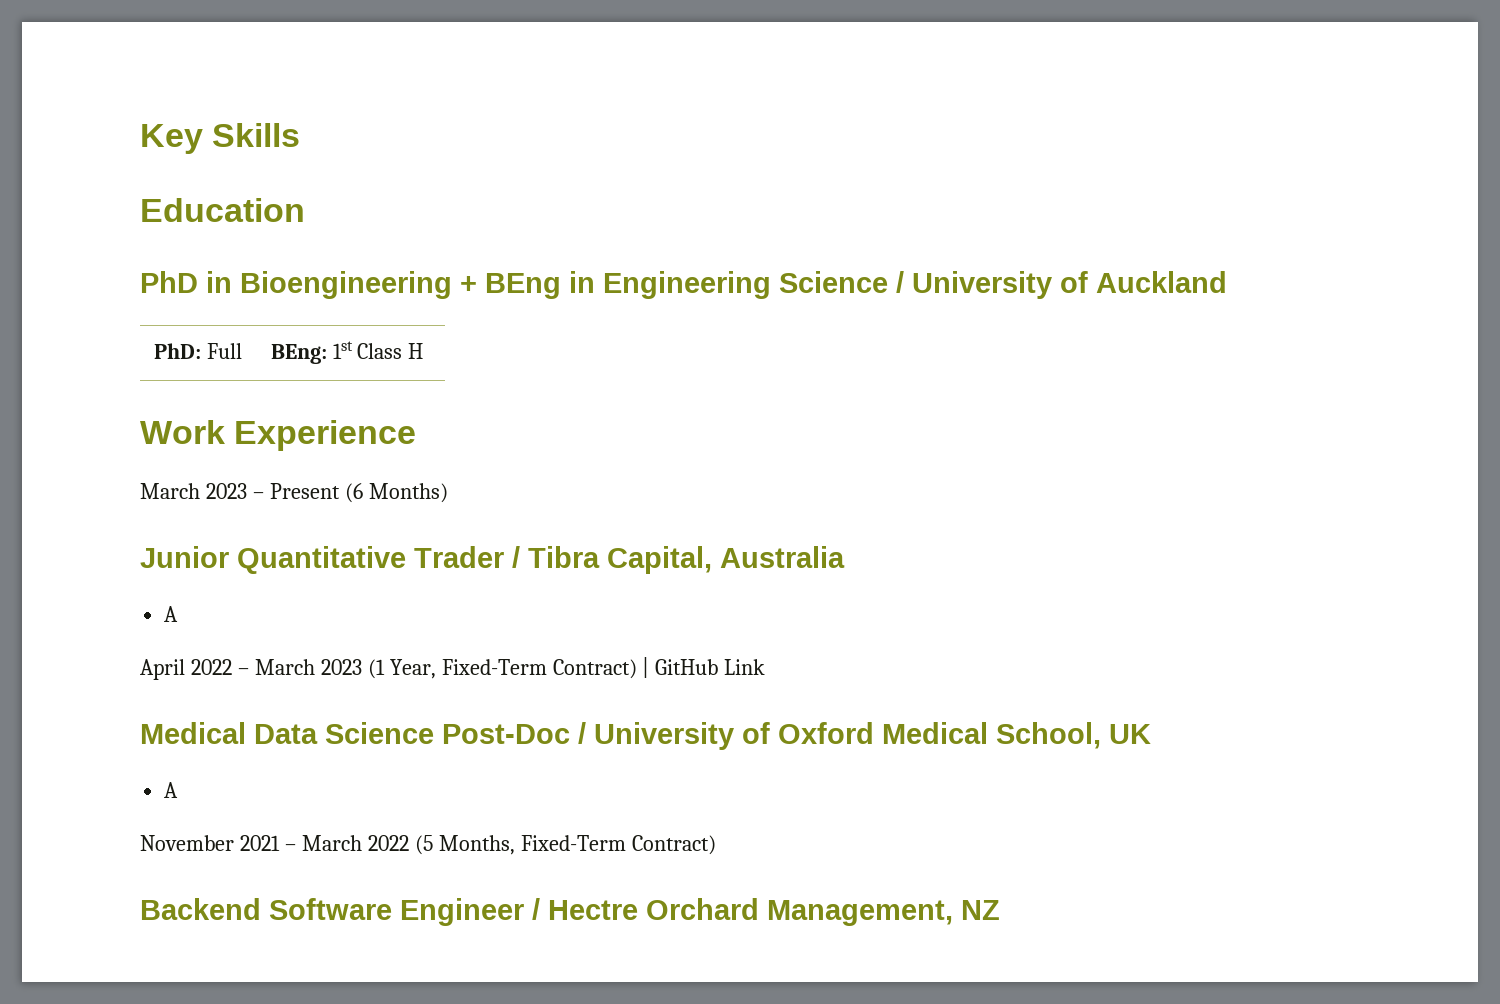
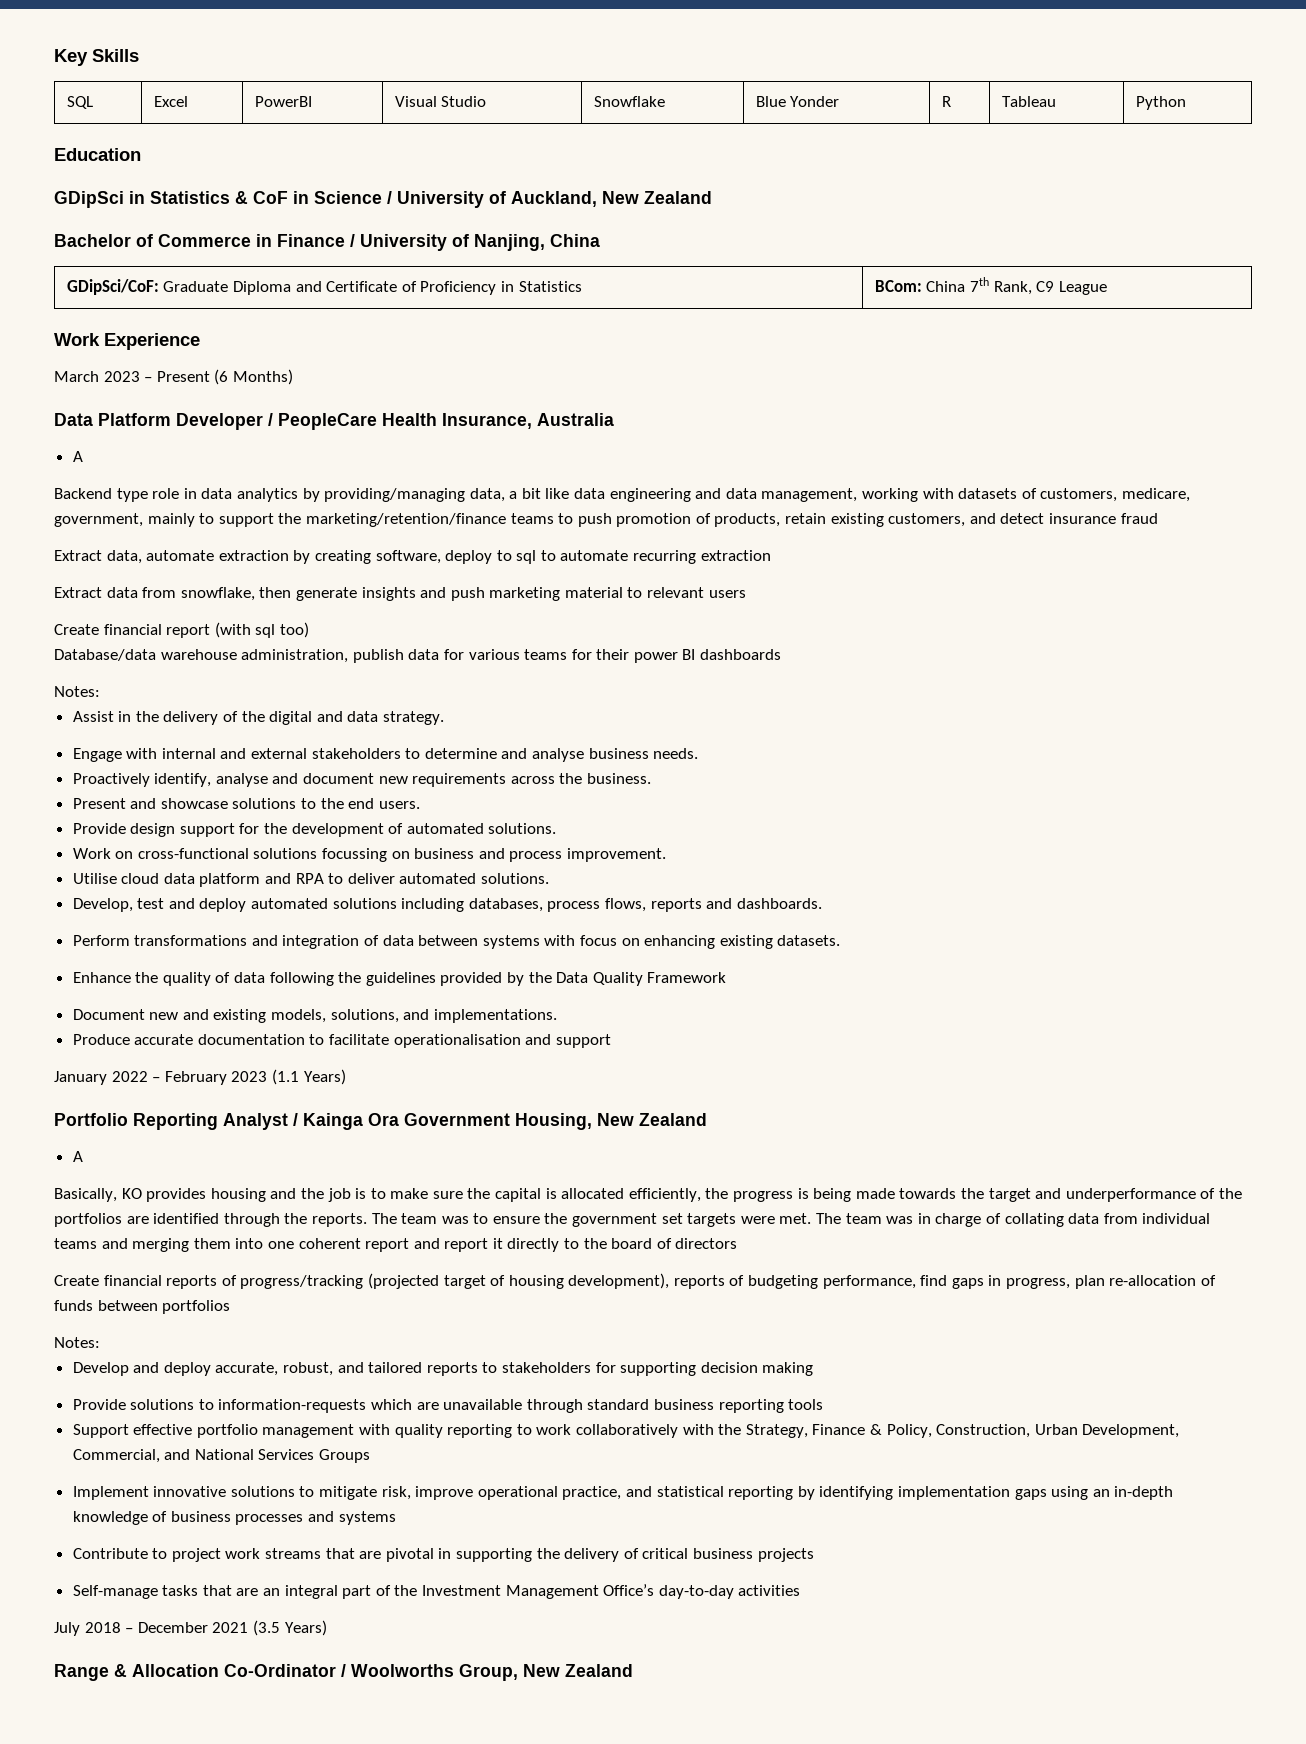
[140,198,305,222] [140,271,1227,299] [153,343,242,359] [270,341,424,364] // Education // PhD in Bioengineering + BEng in Engineering Science / University of Auckland // PhD: Full | BEng: 1st Class H -> [66,96,93,109] [153,96,188,107] [254,96,312,107] [394,96,487,107] [593,96,665,107] [755,96,840,107] [941,96,951,107] [1001,96,1056,107] [1135,96,1186,110] [54,148,141,161] [54,191,712,208] [54,234,600,251] [66,279,582,295] [874,277,1107,295] // SQL | Excel | PowerBI | Visual Studio | Snowflake | Blue Yonder | R | Tableau | Python // Education // GDipSci in Statistics & CoF in Science / University of Auckland, New Zealand // Bachelor of Commerce in Finance / University of Nanjing, China // GDipSci/CoF: Graduate Diploma and Certificate of Proficiency in Statistics | BCom: China 7th Rank, C9 League
[140,546,845,574] [164,606,179,622] [140,657,766,680] [140,722,1151,750] [164,782,179,798] [140,835,716,855] [140,898,1000,926] Junior Quantitative Trader / Tibra Capital, Australia // A // April 2022 – March 2023 (1 Year, Fixed-Term Contract) | GitHub Link // Medical Data Science Post-Doc / University of Oxford Medical School, UK // A // November 2021 – March 2022 (5 Months, Fixed-Term Contract) // Backend Software Engineer / Hectre Orchard Management, NZ -> [54,413,614,430] [72,451,83,462] [54,488,1190,502] [54,513,1158,527] [54,550,771,564] [54,587,746,601] [54,622,309,638] [54,649,782,663] [54,686,100,697] [72,711,445,725] [72,748,699,762] [72,773,652,787] [72,798,420,809] [72,823,557,837] [72,848,667,862] [72,873,550,887] [72,898,822,912] [72,935,841,949] [72,972,727,986] [72,1009,557,1023] [72,1034,611,1048] [54,1069,346,1085] [54,1113,707,1130] [72,1151,83,1162] [54,1188,1242,1202] [54,1213,1211,1227] [54,1238,738,1252] [54,1273,1216,1289] [54,1300,231,1314] [54,1337,100,1348] [72,1362,814,1376] [72,1399,824,1413] [72,1424,1180,1438] [72,1449,371,1463] [72,1486,1174,1500] [72,1511,396,1525] [72,1548,814,1562] [72,1584,801,1599] [54,1620,327,1636] [54,1664,633,1681] Data Platform Developer / PeopleCare Health Insurance, Australia // A // Backend type role in data analytics by providing/managing data, a bit like data engineering and data management, working with datasets of customers, medicare, government, mainly to support the marketing/retention/finance teams to push promotion of products, retain existing customers, and detect insurance fraud // Extract data, automate extraction by creating software, deploy to sql to automate recurring extraction // Extract data from snowflake, then generate insights and push marketing material to relevant users // Create financial report (with sql too) // Database/data warehouse administration, publish data for various teams for their power BI dashboards // Notes: // Assist in the delivery of the digital and data strategy. // Engage with internal and external stakeholders to determine and analyse business needs. // Proactively identify, analyse and document new requirements across the business. // Present and showcase solutions to the end users. // Provide design support for the development of automated solutions. // Work on cross-functional solutions focussing on business and process improvement. // Utilise cloud data platform and RPA to deliver automated solutions. // Develop, test and deploy automated solutions including databases, process flows, reports and dashboards. // Perform transformations and integration of data between systems with focus on enhancing existing datasets. // Enhance the quality of data following the guidelines provided by the Data Quality Framework // Document new and existing models, solutions, and implementations. // Produce accurate documentation to facilitate operationalisation and support // January 2022 – February 2023 (1.1 Years) // Portfolio Reporting Analyst / Kainga Ora Government Housing, New Zealand // A // Basically, KO provides housing and the job is to make sure the capital is allocated efficiently, the progress is being made towards the target and underperformance of the portfolios are identified through the reports. The team was to ensure the government set targets were met. The team was in charge of collating data from individual teams and merging them into one coherent report and report it directly to the board of directors // Create financial reports of progress/tracking (projected target of housing development), reports of budgeting performance, find gaps in progress, plan re-allocation of funds between portfolios // Notes: // Develop and deploy accurate, robust, and tailored reports to stakeholders for supporting decision making // Provide solutions to information-requests which are unavailable through standard business reporting tools // Support effective portfolio management with quality reporting to work collaboratively with the Strategy, Finance & Policy, Construction, Urban Development, Commercial, and National Services Groups // Implement innovative solutions to mitigate risk, improve operational practice, and statistical reporting by identifying implementation gaps using an in-depth knowledge of business processes and systems // Contribute to project work streams that are pivotal in supporting the delivery of critical business projects // Self-manage tasks that are an integral part of the Investment Management Office’s day-to-day activities // July 2018 – December 2021 (3.5 Years) // Range & Allocation Co-Ordinator / Woolworths Group, New Zealand

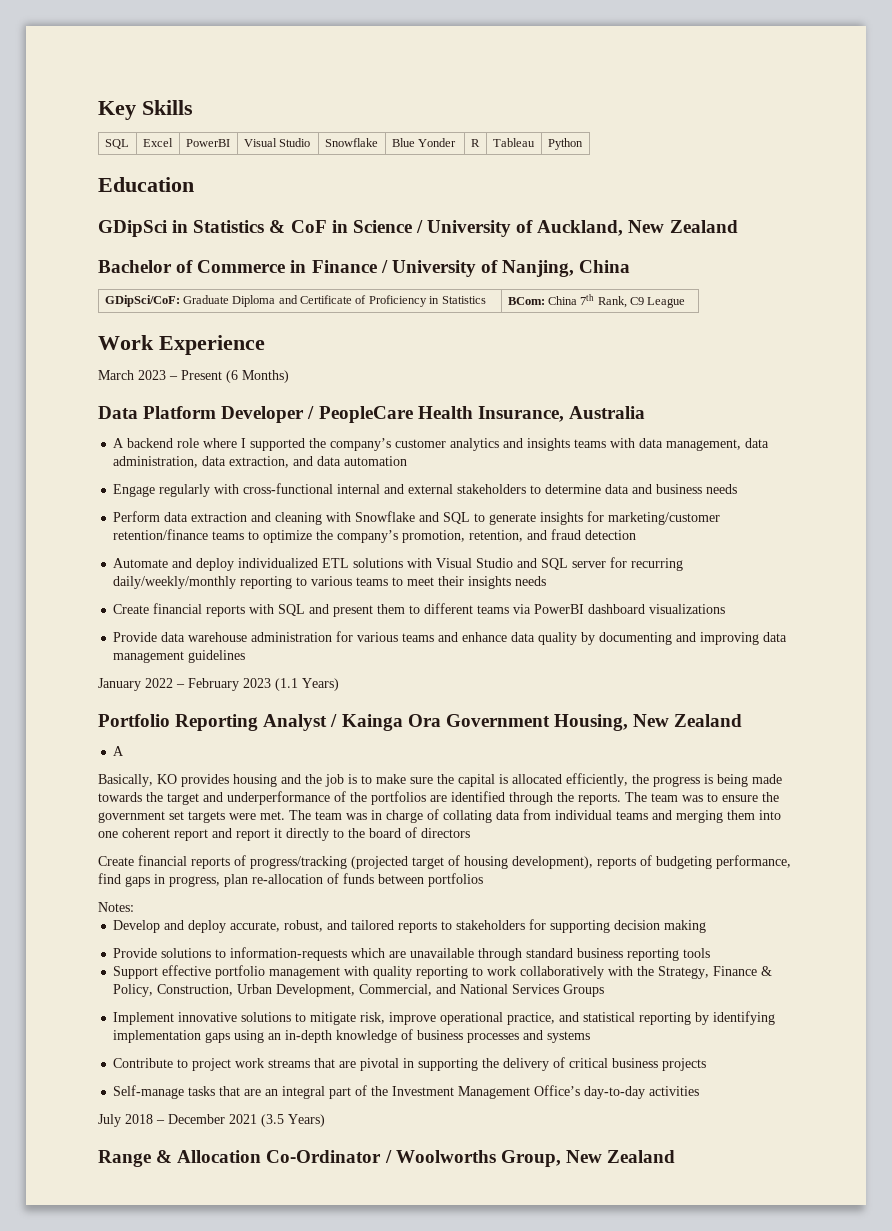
[54,488,1190,502] [54,513,1158,527] [54,550,771,564] [54,587,746,601] [54,622,309,638] [54,649,782,663] [54,686,100,697] [72,711,445,725] [72,748,158,762] // Backend type role in data analytics by providing/managing data, a bit like data engineering and data management, working with datasets of customers, medicare, government, mainly to support the marketing/retention/finance teams to push promotion of products, retain existing customers, and detect insurance fraud // Extract data, automate extraction by creating software, deploy to sql to automate recurring extraction // Extract data from snowflake, then generate insights and push marketing material to relevant users // Create financial report (with sql too) // Database/data warehouse administration, publish data for various teams for their power BI dashboards // Notes: // Assist in the delivery of the digital and data strategy. // Engage with -> [127,438,770,451] [113,456,408,468] [113,483,334,497] backend role where I supported the company’s customer analytics and insights teams with data management, data administration, data extraction, and data automation // Engage regularly with cross-functional
[501,748,699,762] [72,773,652,787] [72,798,420,809] [72,823,557,837] [72,848,667,862] [72,873,550,887] [72,898,822,912] [72,935,841,949] [72,972,727,986] [72,1009,557,1023] [72,1034,611,1048] and analyse business needs. // Proactively identify, analyse and document new requirements across the business. // Present and showcase solutions to the end users. // Provide design support for the development of automated solutions. // Work on cross-functional solutions focussing on business and process improvement. // Utilise cloud data platform and RPA to deliver automated solutions. // Develop, test and deploy automated solutions including databases, process flows, reports and dashboards. // Perform transformations and integration of data between systems with focus on enhancing existing datasets. // Enhance the quality of data following the guidelines provided by the Data Quality Framework // Document new and existing models, solutions, and implementations. // Produce accurate documentation to facilitate operationalisation and support -> [605,484,738,494] [113,511,721,525] [113,529,637,543] [113,557,684,571] [113,576,547,589] [113,603,726,617] [113,631,788,645] [113,650,246,663] data and business needs // Perform data extraction and cleaning with Snowflake and SQL to generate insights for marketing/customer retention/finance teams to optimize the company’s promotion, retention, and fraud detection // Automate and deploy individualized ETL solutions with Visual Studio and SQL server for recurring daily/weekly/monthly reporting to various teams to meet their insights needs // Create financial reports with SQL and present them to different teams via PowerBI dashboard visualizations // Provide data warehouse administration for various teams and enhance data quality by documenting and improving data management guidelines

